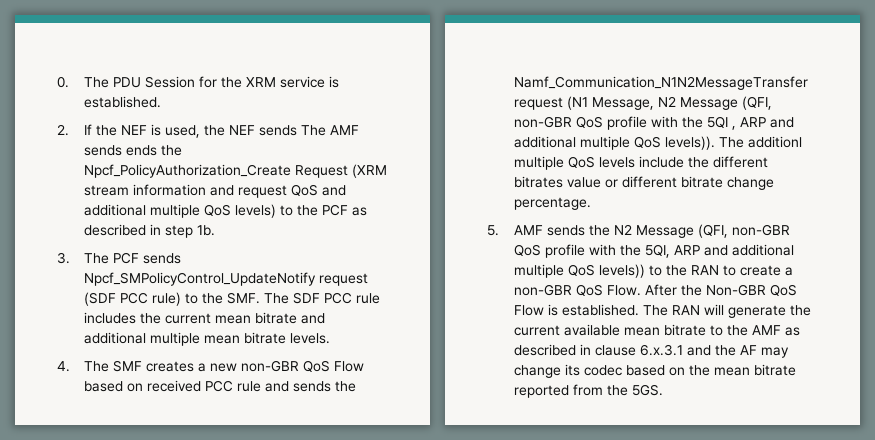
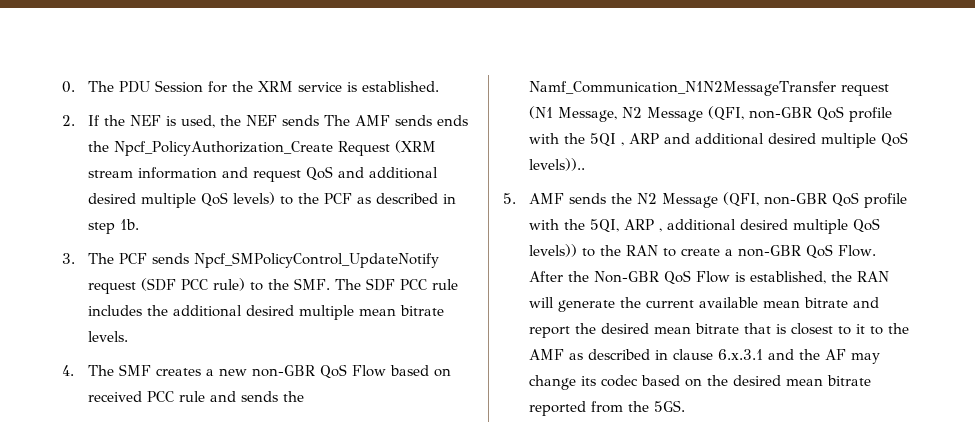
(147, 210) none -> [88,193,137,204] desired
[165,312,326,324] [84,332,147,344] current mean bitrate and additional -> [173,305,295,317] additional desired
[580,136,803,150] [514,156,769,170] [514,176,775,190] [514,197,592,210] multiple QoS levels)). The additionl multiple QoS levels include the different bitrates value or different bitrate change percentage. -> [768,132,909,148] [529,158,586,171] desired multiple QoS levels))..
[704,244,795,256] and additional -> [659,219,789,232] , additional desired
[562,304,669,316] established. The -> [750,271,853,284] established, the
(707, 330) none -> [853,297,880,308] [529,323,866,338] and report the desired mean bitrate that is closest to it
(711, 370) none -> [733,375,782,386] desired

